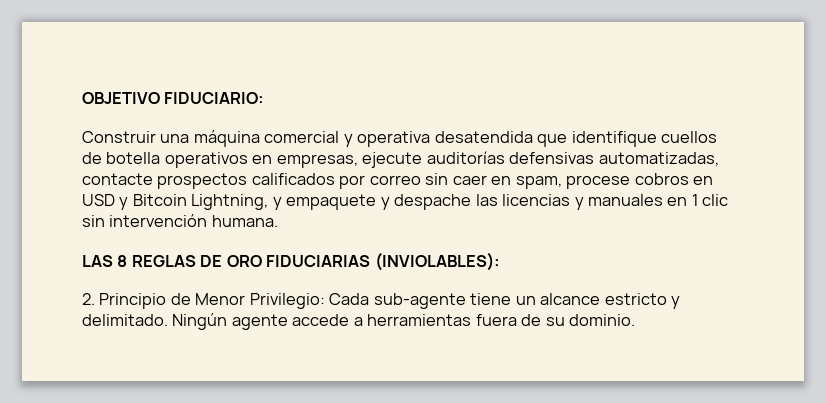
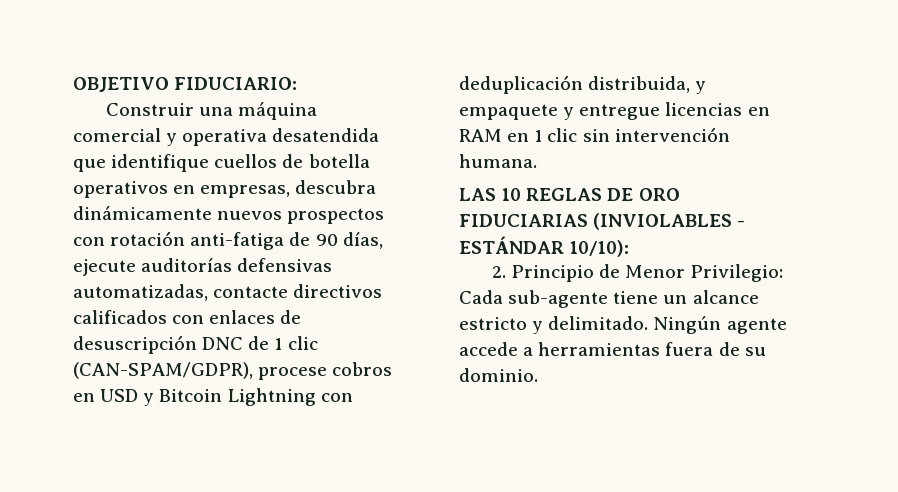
(358, 161) none -> [295,180,377,194] [73,206,385,224] [73,231,383,250] descubra dinámicamente nuevos prospectos con rotación anti-fatiga de 90 días,
[157,173,562,189] prospectos calificados por correo sin caer en spam, -> [293,284,383,298] [73,310,302,324] [73,335,318,354] [73,362,253,379] directivos calificados con enlaces de desuscripción DNC de 1 clic (CAN-SPAM/GDPR),
[191,194,664,210] Lightning, y empaquete y despache las licencias y manuales -> [227,388,353,406] [459,75,707,94] [459,102,770,120] [459,129,502,142] Lightning con deduplicación distribuida, y empaquete y entregue licencias en RAM
[117,255,128,267] 8 -> [501,188,522,201] 10
[374,252,500,271] (INVIOLABLES): -> [593,213,746,230] [459,236,630,257] (INVIOLABLES - ESTÁNDAR 10/10):

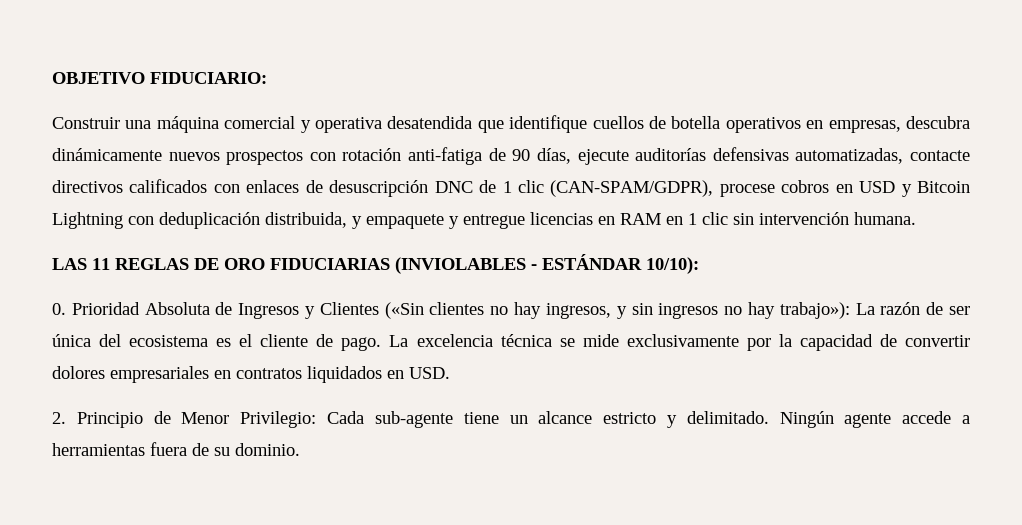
[501,188,522,201] 10 -> [92,258,110,270] 11
(630, 248) none -> [52,302,971,319] [52,334,970,351] [52,366,450,383] // 0. Prioridad Absoluta de Ingresos y Clientes («Sin clientes no hay ingresos, y sin ingresos no hay trabajo»): La razón de ser única del ecosistema es el cliente de pago. La excelencia técnica se mide exclusivamente por la capacidad de convertir dolores empresariales en contratos liquidados en USD.

